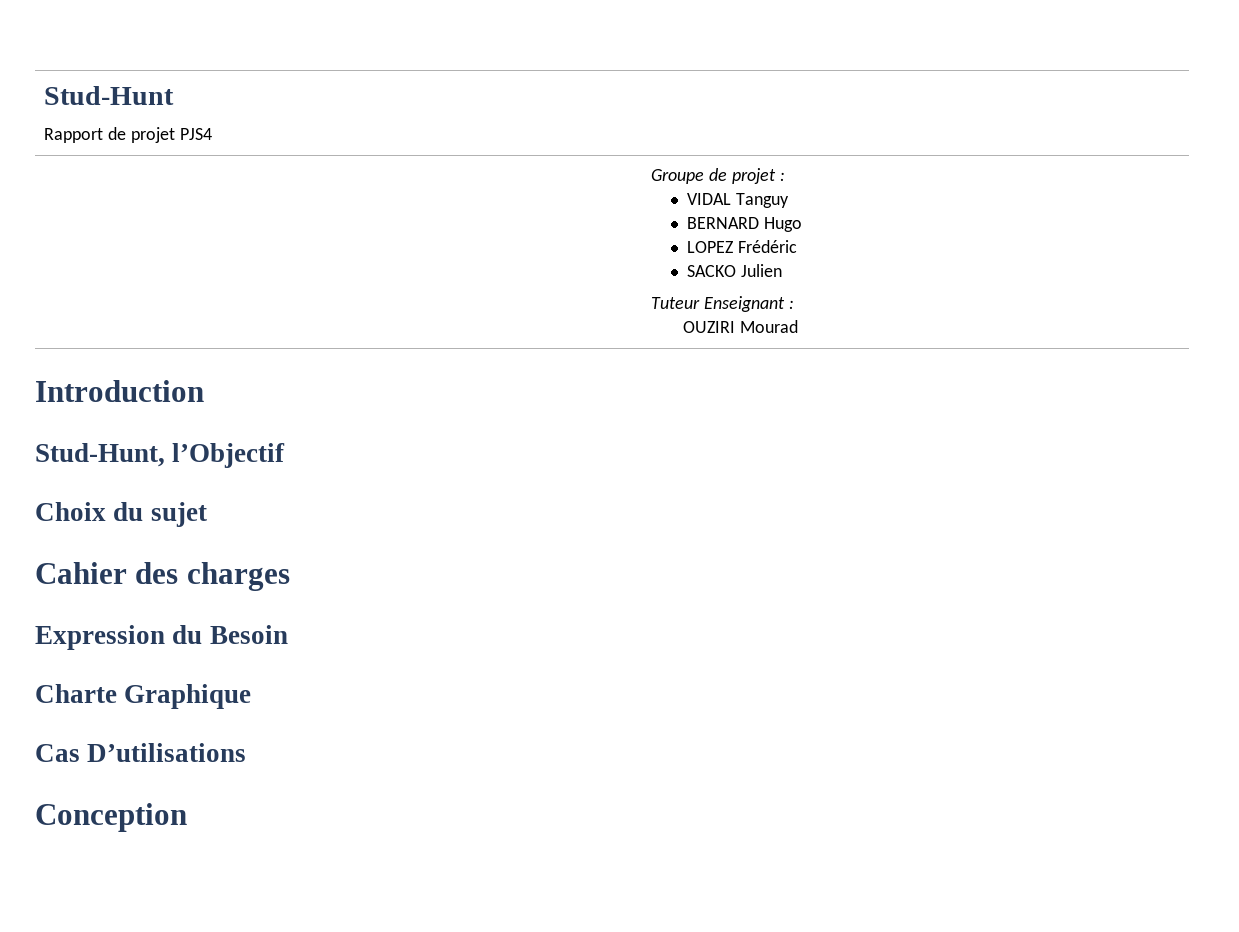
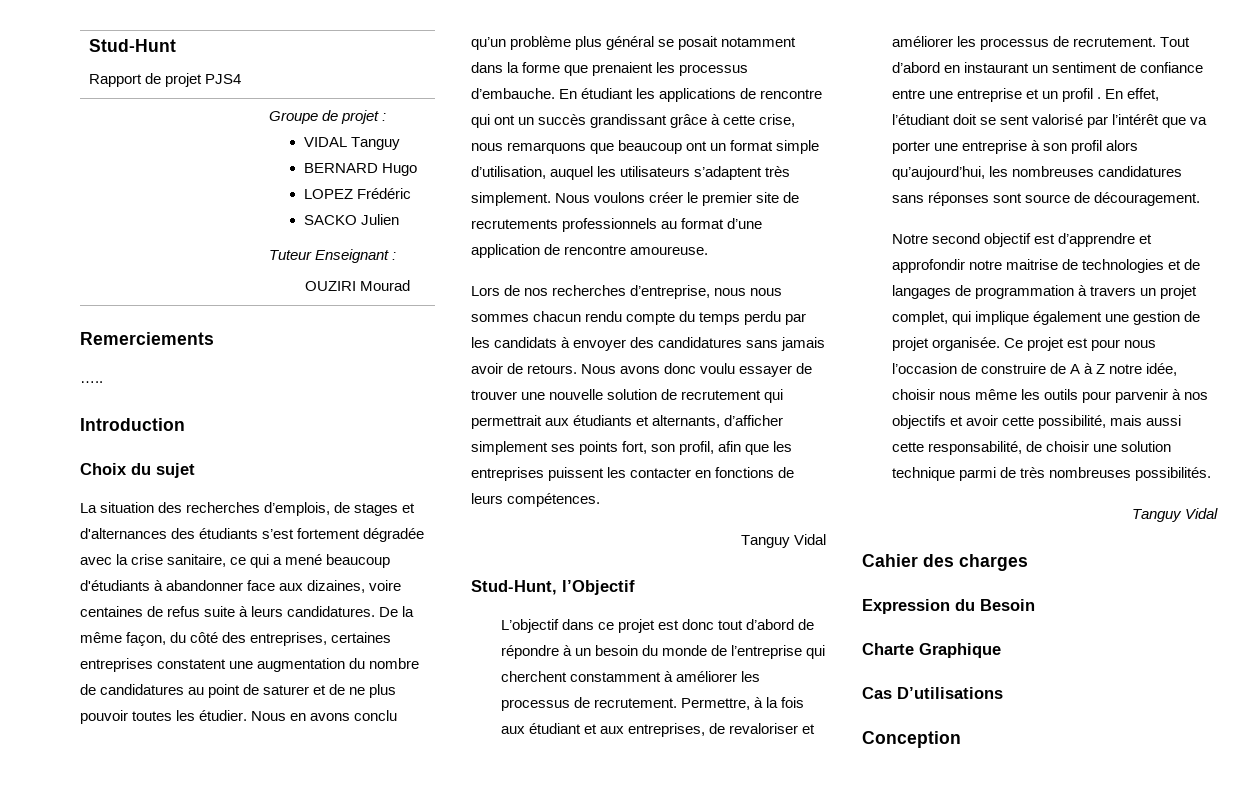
(799, 326) none -> [80,332,214,345] [80,381,103,383] // Remerciements // …..
[35,443,286,468] [35,502,207,527] Stud-Hunt, l’Objectif // Choix du sujet -> [80,463,195,478] [80,502,416,516] [80,528,425,542] [80,554,391,568] [80,580,402,593] [80,606,415,617] [80,632,392,646] [80,658,420,672] [80,684,397,698] [80,710,398,724] [471,36,797,50] [471,62,749,76] [471,88,823,102] [471,114,796,128] [471,140,820,154] [471,166,791,180] [471,192,800,206] [471,218,763,232] [471,244,709,258] [471,285,783,299] [471,311,807,325] [471,337,826,351] [471,363,813,377] [471,389,784,403] [471,415,784,429] [471,441,793,455] [471,467,795,481] [471,493,601,507] [740,534,826,548] [471,580,635,595] [500,619,815,633] [500,645,826,659] [500,671,761,682] [500,697,805,711] [500,723,816,737] [891,36,1191,50] [891,62,1204,73] [891,88,1160,102] [891,114,1208,128] [891,140,1139,154] [891,166,1183,180] [891,192,1201,206] [891,233,1153,247] [891,259,1201,273] [891,285,1198,299] [891,311,1201,325] [891,337,1157,351] [891,363,1178,376] [891,389,1209,403] [891,415,1182,429] [891,441,1172,455] [891,467,1212,481] [1131,508,1218,522] Choix du sujet // La situation des recherches d’emplois, de stages et d'alternances des étudiants s’est fortement dégradée avec la crise sanitaire, ce qui a mené beaucoup d'étudiants à abandonner face aux dizaines, voire centaines de refus suite à leurs candidatures. De la même façon, du côté des entreprises, certaines entreprises constatent une augmentation du nombre de candidatures au point de saturer et de ne plus pouvoir toutes les étudier. Nous en avons conclu qu’un problème plus général se posait notamment dans la forme que prenaient les processus d’embauche. En étudiant les applications de rencontre qui ont un succès grandissant grâce à cette crise, nous remarquons que beaucoup ont un format simple d’utilisation, auquel les utilisateurs s’adaptent très simplement. Nous voulons créer le premier site de recrutements professionnels au format d’une application de rencontre amoureuse. // Lors de nos recherches d’entreprise, nous nous sommes chacun rendu compte du temps perdu par les candidats à envoyer des candidatures sans jamais avoir de retours. Nous avons donc voulu essayer de trouver une nouvelle solution de recrutement qui permettrait aux étudiants et alternants, d’afficher simplement ses points fort, son profil, afin que les entreprises puissent les contacter en fonctions de leurs compétences. // Tanguy Vidal // Stud-Hunt, l’Objectif // L’objectif dans ce projet est donc tout d’abord de répondre à un besoin du monde de l’entreprise qui cherchent constamment à améliorer les processus de recrutement. Permettre, à la fois aux étudiant et aux entreprises, de revaloriser et améliorer les processus de recrutement. Tout d’abord en instaurant un sentiment de confiance entre une entreprise et un profil . En effet, l’étudiant doit se sent valorisé par l’intérêt que va porter une entreprise à son profil alors qu’aujourd’hui, les nombreuses candidatures sans réponses sont source de découragement. // Notre second objectif est d’apprendre et approfondir notre maitrise de technologies et de langages de programmation à travers un projet complet, qui implique également une gestion de projet organisée. Ce projet est pour nous l’occasion de construire de A à Z notre idée, choisir nous même les outils pour parvenir à nos objectifs et avoir cette possibilité, mais aussi cette responsabilité, de choisir une solution technique parmi de très nombreuses possibilités. // Tanguy Vidal

